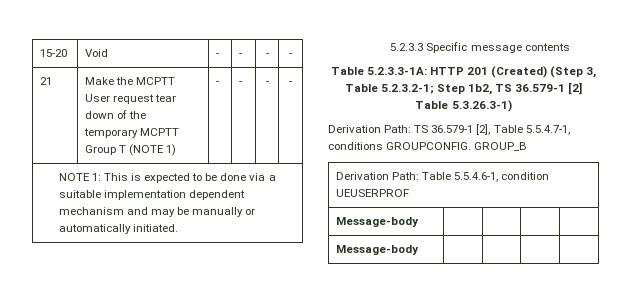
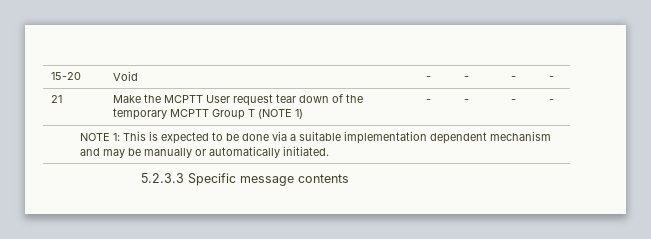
[330,66,597,78] [344,82,583,95] [415,100,512,112] [328,124,570,135] [328,142,528,151] [335,172,550,182] [335,189,409,197] [335,217,419,227] [335,245,419,255] // Table 5.2.3.3-1A: HTTP 201 (Created) (Step 3, Table 5.2.3.2-1; Step 1b2, TS 36.579-1 [2] Table 5.3.26.3-1) // Derivation Path: TS 36.579-1 [2], Table 5.5.4.7-1, conditions GROUPCONFIG. GROUP_B // Derivation Path: Table 5.5.4.6-1, condition UEUSERPROF // Message-body | | | | // Message-body | | | | -> (349, 178) none

